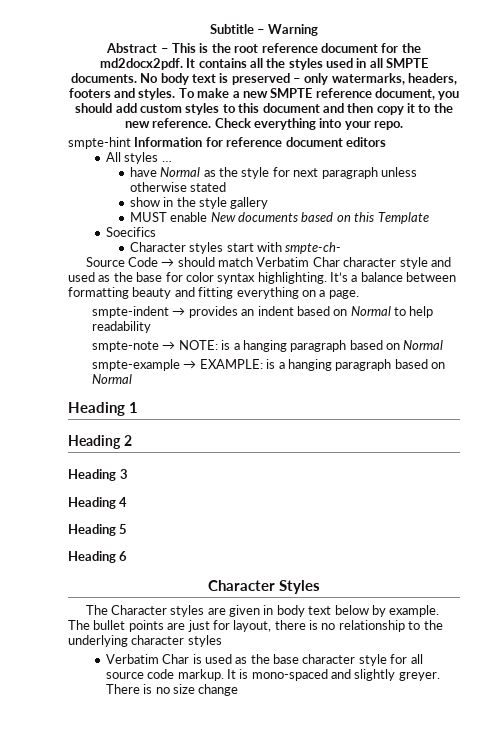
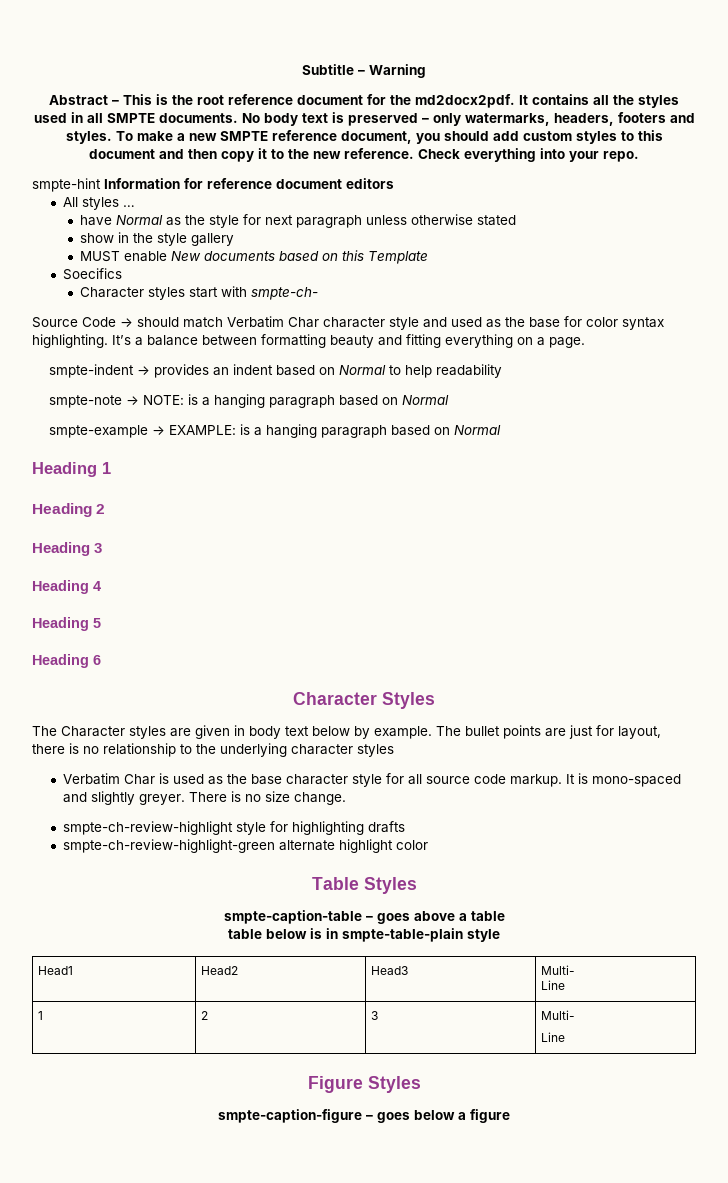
[198,684,239,696] change -> [294,792,347,805] [63,821,406,835] [63,839,429,853] [311,877,417,894] [223,910,505,924] [228,928,500,942] [37,966,73,975] [200,966,238,975] [370,966,408,975] [540,965,575,975] [540,980,565,990] [37,1011,43,1020] [200,1011,208,1020] [370,1011,378,1020] [540,1010,575,1020] [540,1032,565,1042] [307,1076,421,1093] [218,1109,510,1123] change. // smpte-ch-review-highlight style for highlighting drafts // smpte-ch-review-highlight-green alternate highlight color // Table Styles // smpte-caption-table – goes above a table // table below is in smpte-table-plain style // Head1 | Head2 | Head3 | Multi- // Line // 1 | 2 | 3 | Multi- // Line // Figure Styles // smpte-caption-figure – goes below a figure

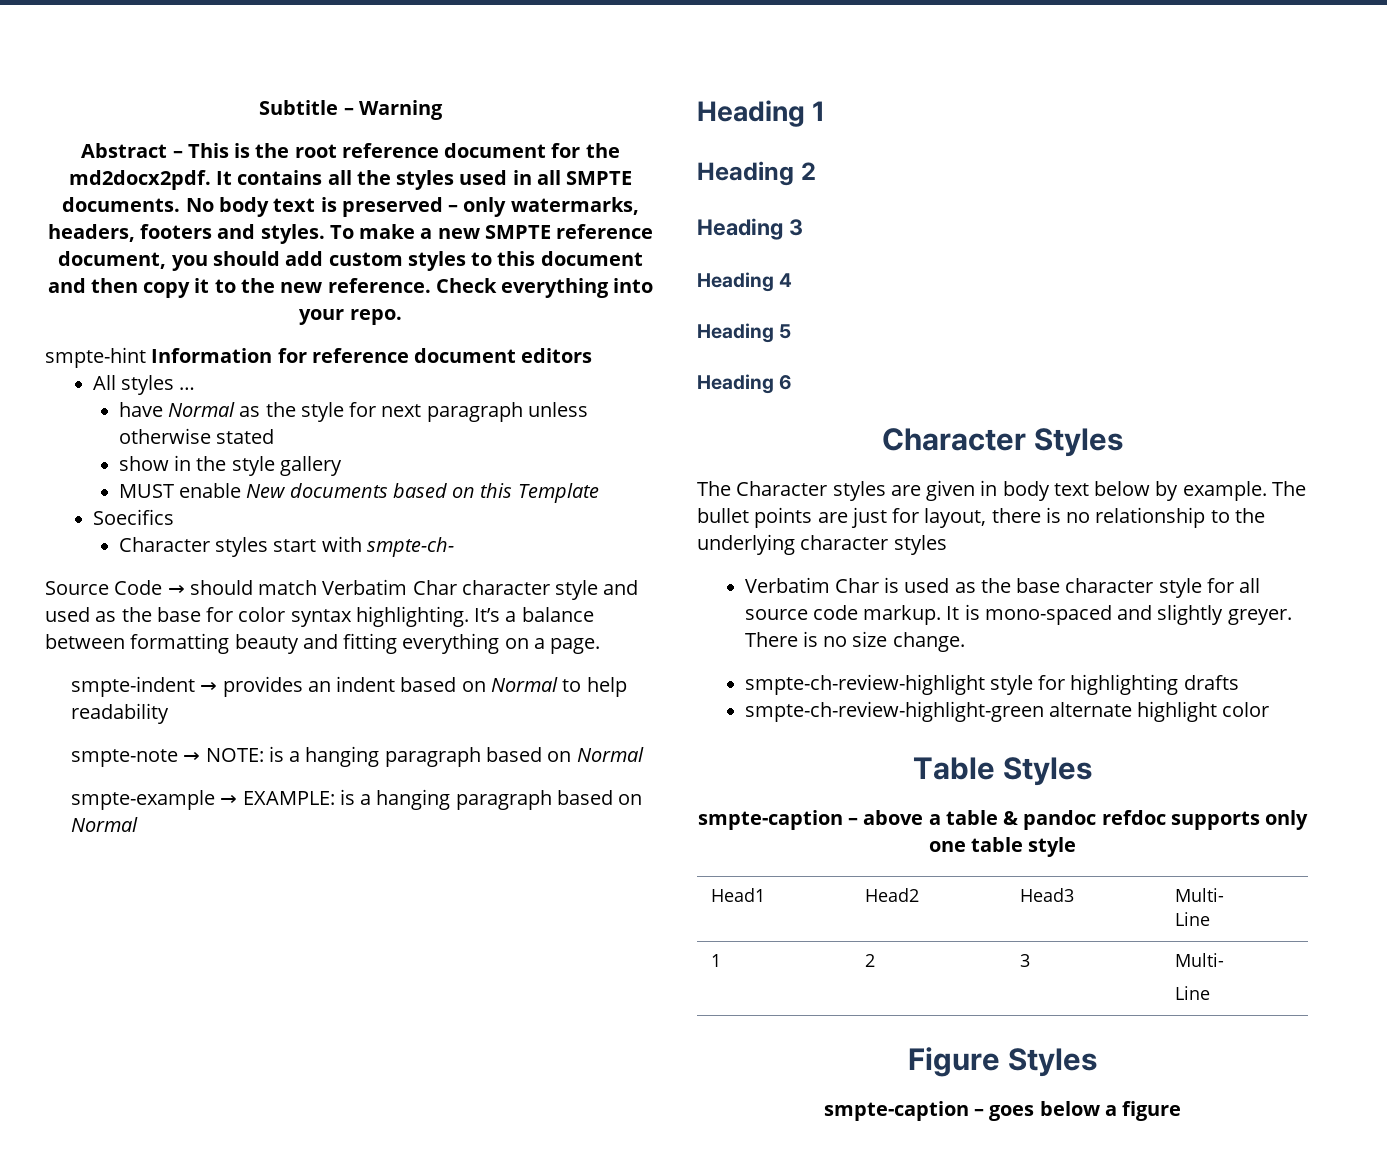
[223,910,410,924] smpte-caption-table – goes -> [697,810,859,830] smpte-caption –
[228,928,463,942] // table below is in smpte-table-plain -> [1003,810,1309,830] [928,837,1023,852] & pandoc refdoc supports only one table
[218,1109,362,1123] smpte-caption-figure -> [823,1101,969,1121] smpte-caption

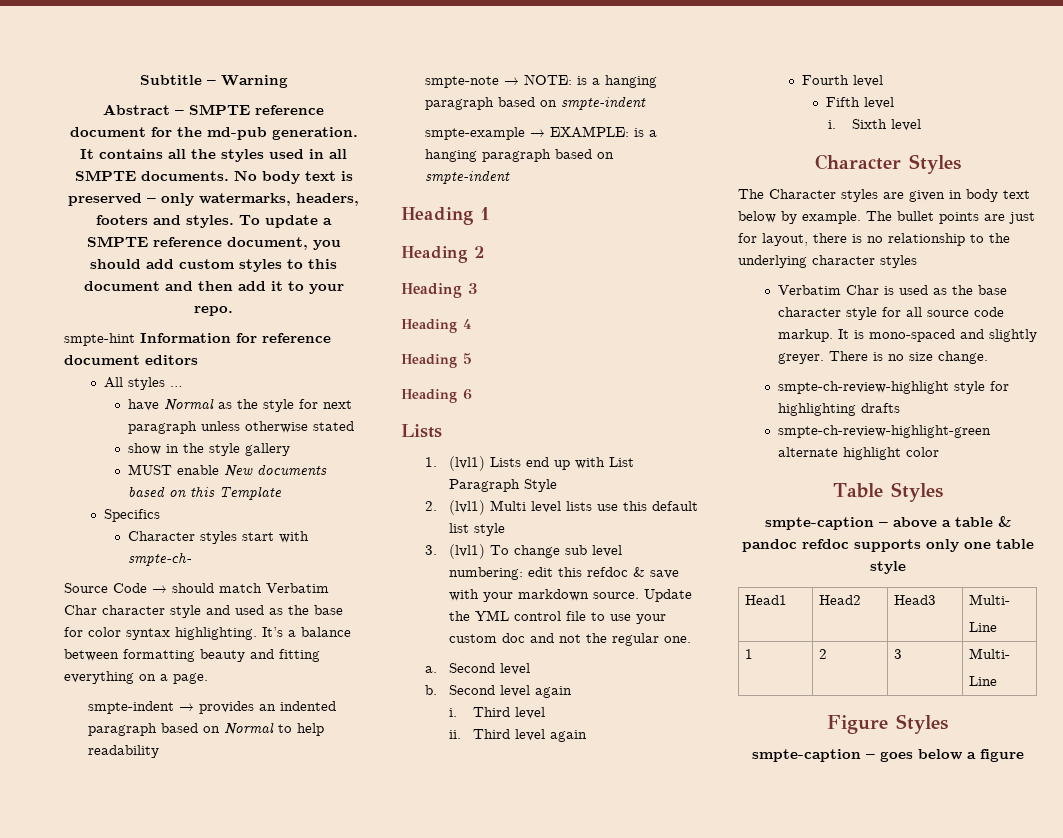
[187,143,337,158] This is the root -> [189,104,250,115] SMPTE
[68,170,211,190] md2docx2pdf. -> [206,127,358,140] md-pub generation.
[359,224,480,239] make a new -> [265,215,332,228] update a
[143,282,191,298] copy -> [237,281,266,291] add
[241,278,654,298] the new reference. Check everything into -> (304, 286) none
[92,509,174,525] Soecifics -> [103,509,160,522] Specifics
[336,676,396,692] indent -> [280,701,337,711] [88,723,158,736] indented paragraph
[576,747,644,762] Normal -> [561,96,647,110] smpte-indent
[71,817,139,832] Normal -> [425,170,511,184] smpte-indent
(793, 382) none -> [401,424,442,438] [425,456,635,471] [449,479,558,492] [425,500,699,515] [449,523,506,536] [425,544,623,559] [449,567,680,580] [449,589,693,602] [449,610,667,624] [449,633,692,646] [425,663,531,675] [425,685,573,698] [449,707,546,719] [449,729,588,742] [801,75,883,87] [825,97,894,109] [827,119,921,131] // Lists // 1. (lvl1) Lists end up with List Paragraph Style // 2. (lvl1) Multi level lists use this default list style // 3. (lvl1) To change sub level numbering: edit this refdoc & save with your markdown source. Update the YML control file to use your custom doc and not the regular one. // a. Second level // b. Second level again // i. Third level // ii. Third level again // Fourth level // Fifth level // i. Sixth level

